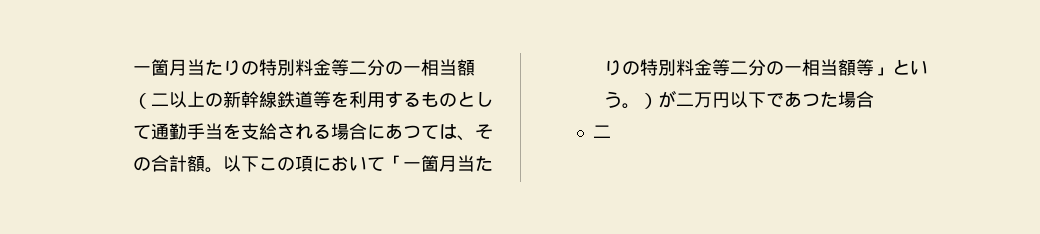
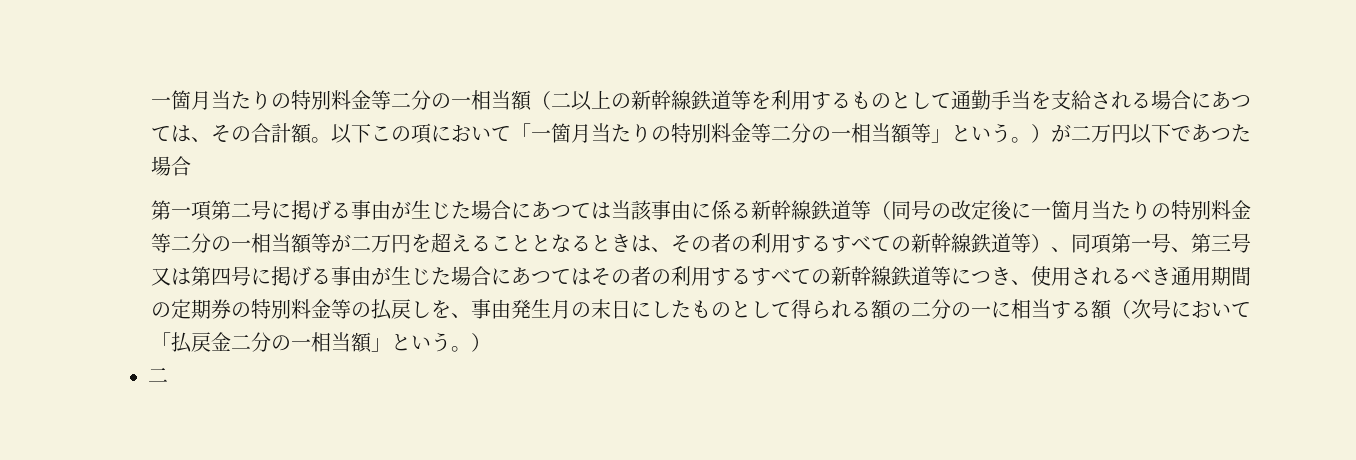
(874, 99) none -> [151,200,1252,221] [151,233,1252,254] [151,266,1252,286] [151,299,1252,320] [151,332,492,353] // 第一項第二号に掲げる事由が生じた場合にあつては当該事由に係る新幹線鉄道等（同号の改定後に一箇月当たりの特別料金等二分の一相当額等が二万円を超えることとなるときは、その者の利用するすべての新幹線鉄道等）、同項第一号、第三号又は第四号に掲げる事由が生じた場合にあつてはその者の利用するすべての新幹線鉄道等につき、使用されるべき通用期間の定期券の特別料金等の払戻しを、事由発生月の末日にしたものとして得られる額の二分の一に相当する額（次号において「払戻金二分の一相当額」という。）

